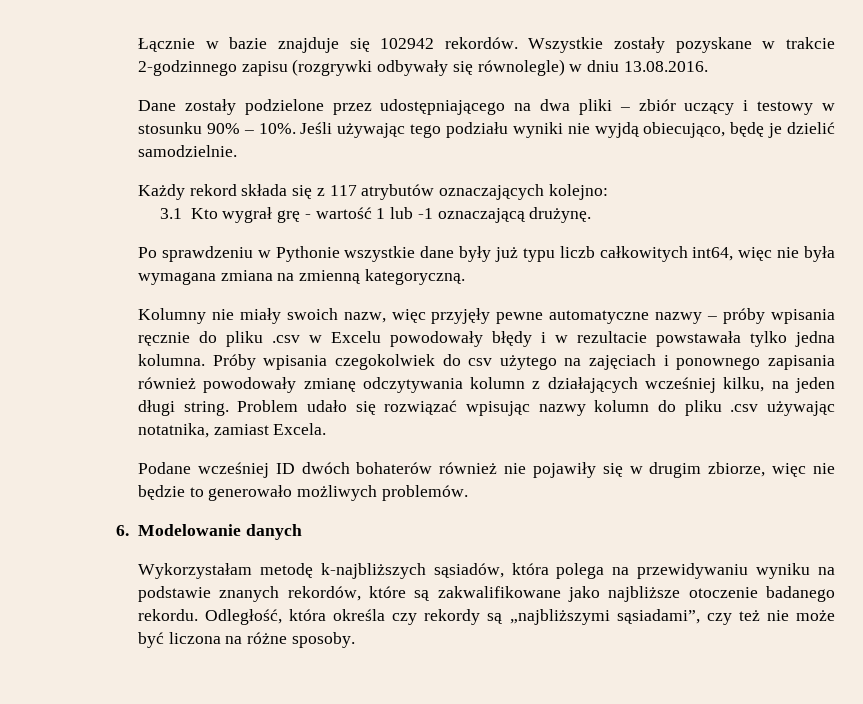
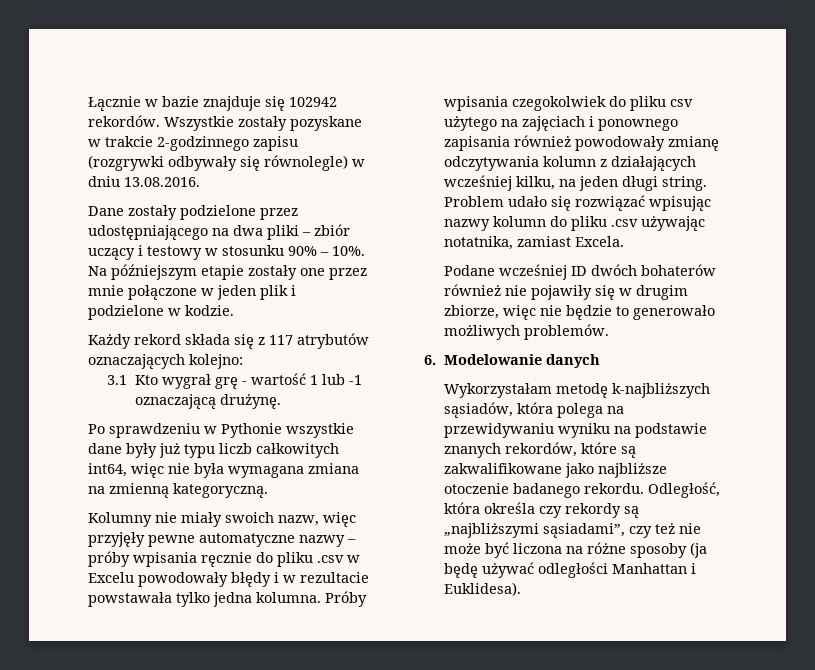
[300,122,835,138] [137,145,237,157] Jeśli używając tego podziału wyniki nie wyjdą obiecująco, będę je dzielić samodzielnie. -> [87,264,367,280] [87,285,296,300] [87,305,234,320] Na późniejszym etapie zostały one przez mnie połączone w jeden plik i podzielone w kodzie.
(461, 360) none -> [629,96,666,111] pliku
[291,632,355,648] sposoby. -> [629,542,707,558] [443,562,696,578] [443,582,521,596] sposoby (ja będę używać odległości Manhattan i Euklidesa).

